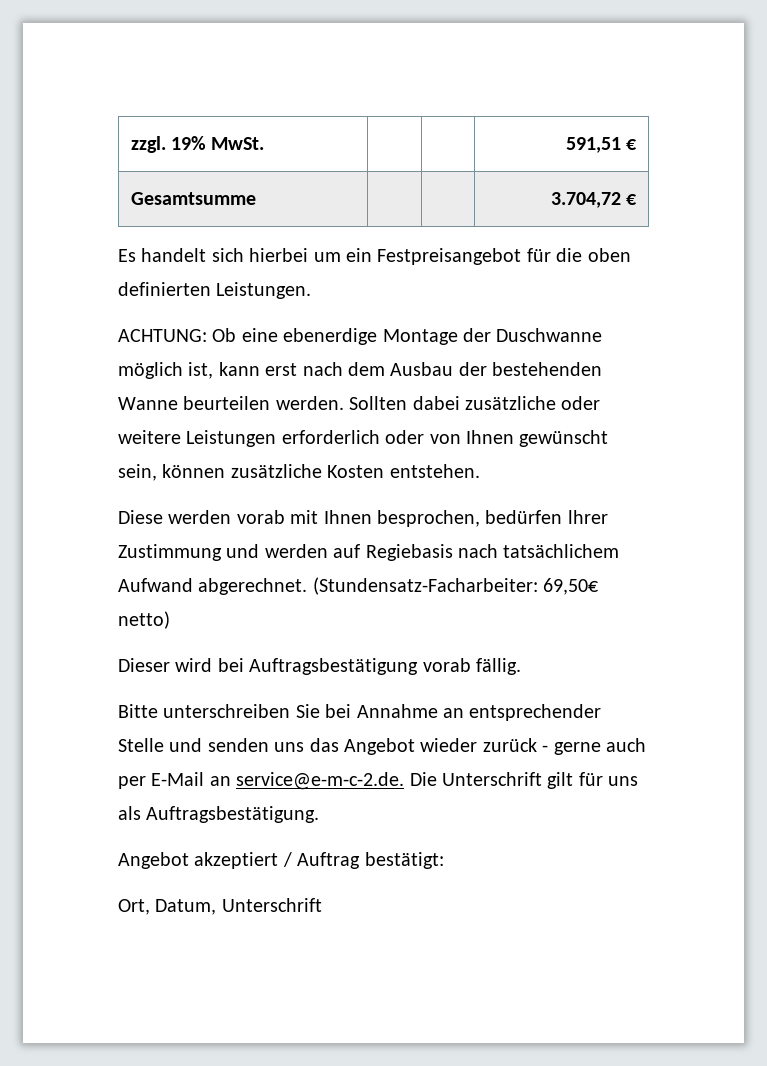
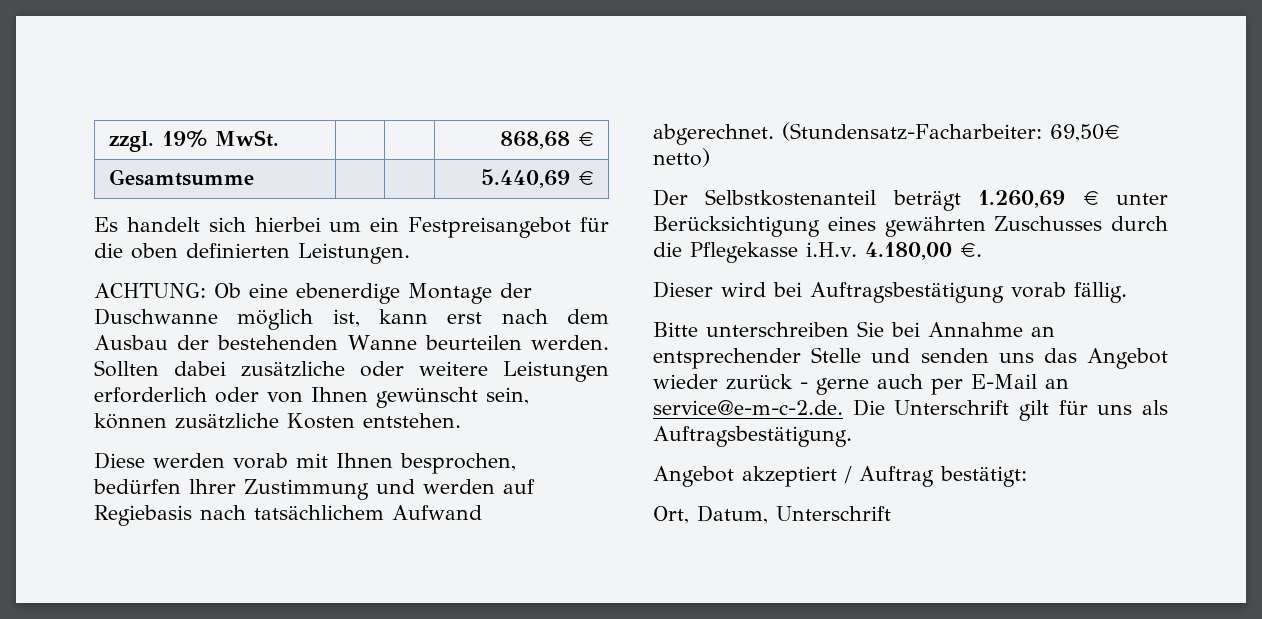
[566,137,622,153] 591,51 -> [499,131,570,149] 868,68
[551,192,622,208] 3.704,72 -> [480,169,570,188] 5.440,69
(170, 620) none -> [653,189,1168,211] [653,216,1168,237] [653,242,982,263] // Der Selbstkostenanteil beträgt 1.260,69 € unter Berücksichtigung eines gewährten Zuschusses durch die Pflegekasse i.H.v. 4.180,00 €.

